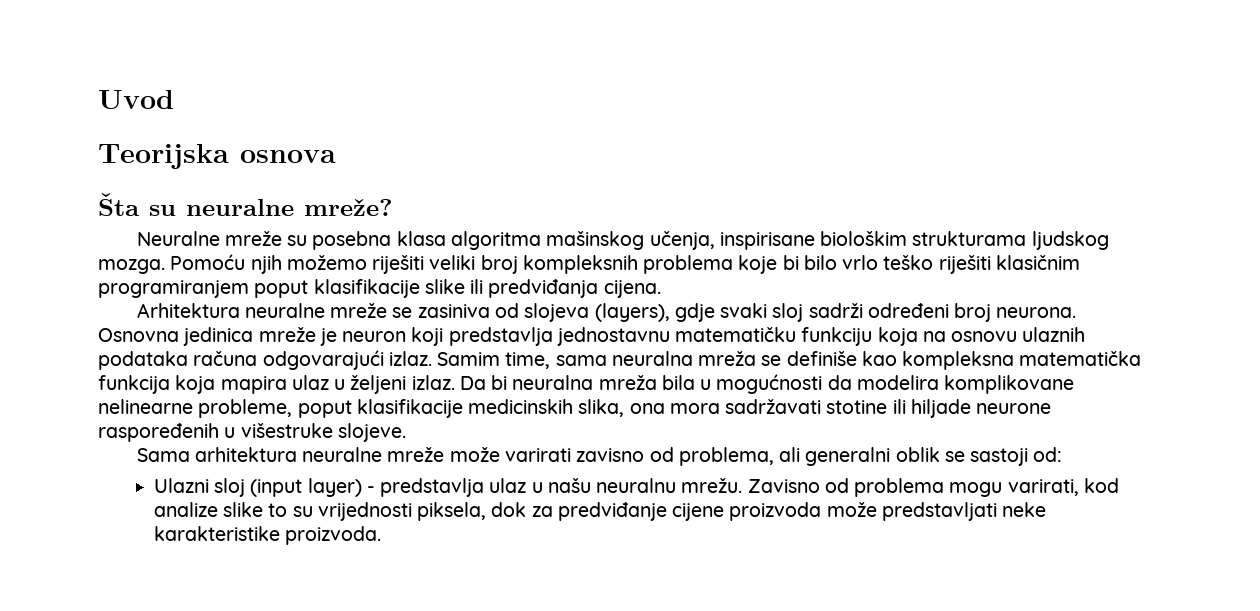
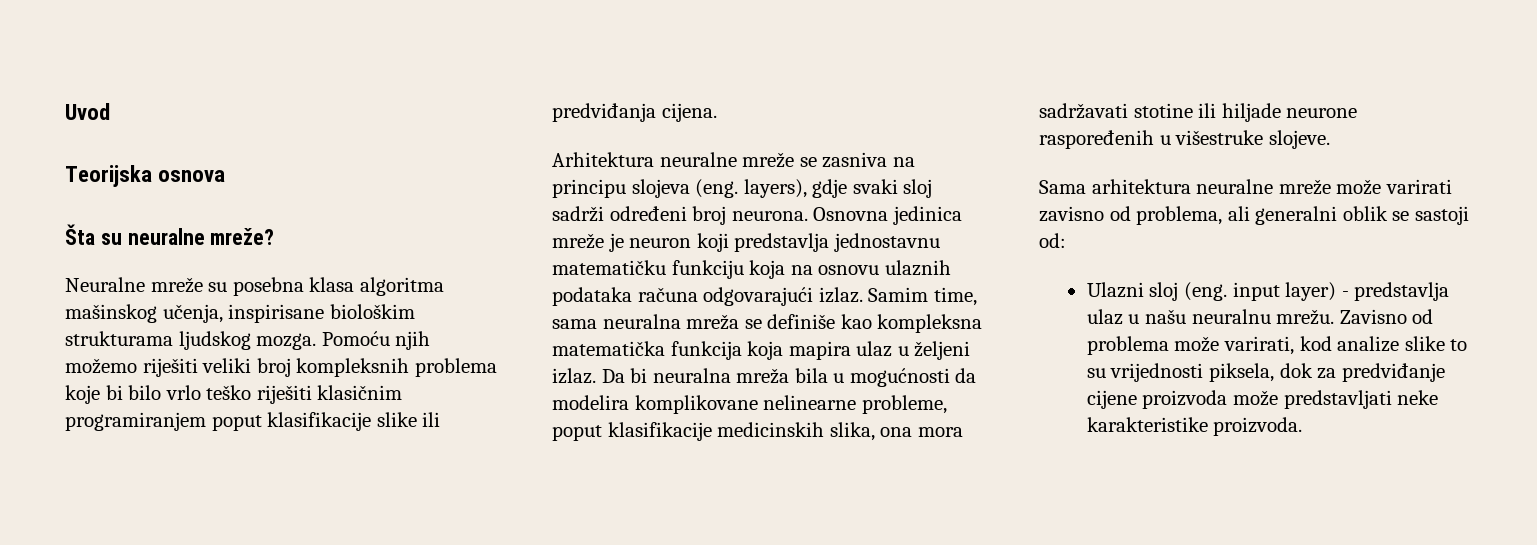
[417,303,670,322] zasiniva od slojeva (layers), -> [822,152,915,168] [552,179,807,198] zasniva na principu slojeva (eng. layers),
[250,479,303,497] (input -> [1183,282,1280,301] (eng. input
[949,482,1003,497] mogu -> [1174,336,1220,352] može

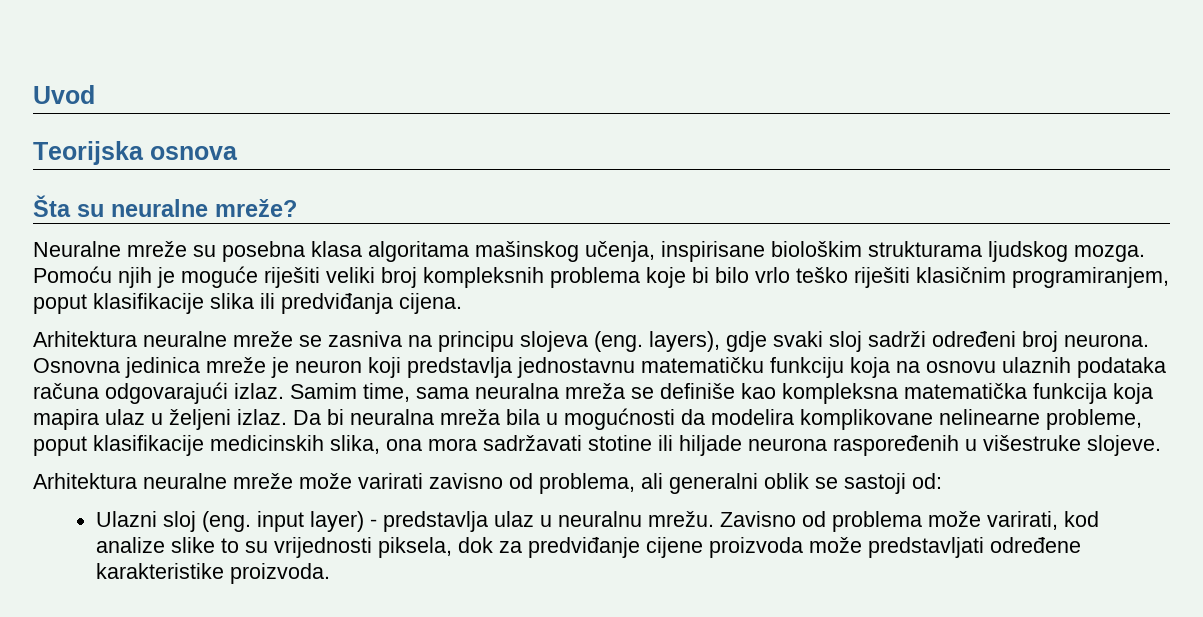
[359,277,444,296] algoritma -> [368,241,469,262] algoritama
[65,358,137,374] možemo -> [157,266,258,288] je moguće
[65,412,417,431] programiranjem poput klasifikacije slike -> [1012,267,1169,288] [33,293,254,314] programiranjem, poput klasifikacije slika
[1286,108,1358,118] neurone -> [748,438,827,451] neurona
[1039,179,1191,194] Sama arhitektura -> [33,473,137,489] Arhitektura
[1144,309,1186,324] našu -> (553, 521) none
[1397,390,1439,405] neke -> [990,537,1082,553] određene

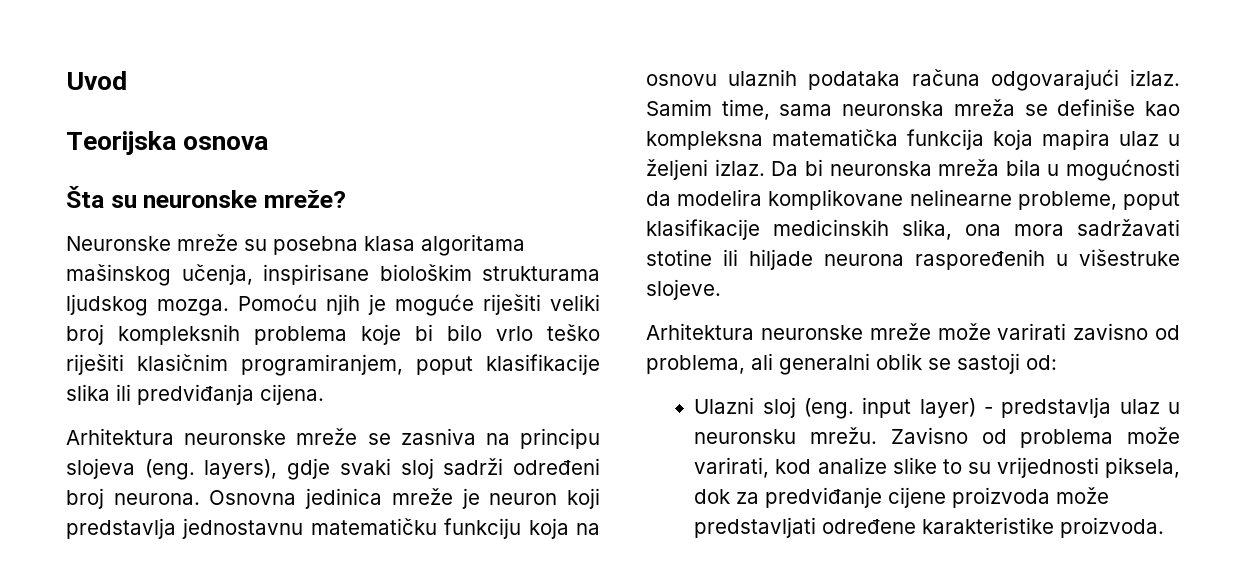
[111,199,208,217] neuralne -> [143,190,258,208] neuronske
[33,241,121,257] Neuralne -> [66,236,171,251] Neuronske
[143,331,227,347] neuralne -> [184,430,287,445] neuronske
[475,383,559,399] neuralna -> [842,101,945,116] neuronska
[350,409,434,425] neuralna -> [829,161,932,176] neuronska
[143,473,227,489] neuralne -> [760,325,863,340] neuronske
[558,511,643,527] neuralnu -> [694,429,797,444] neuronsku

